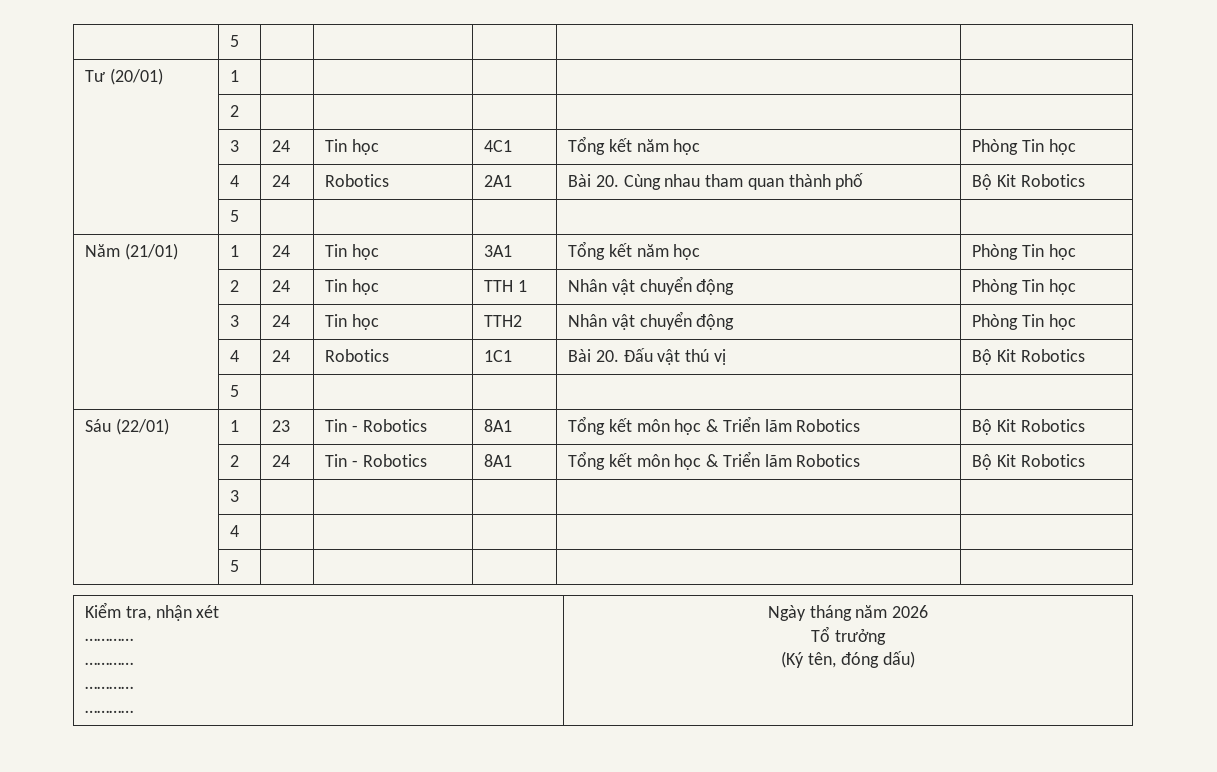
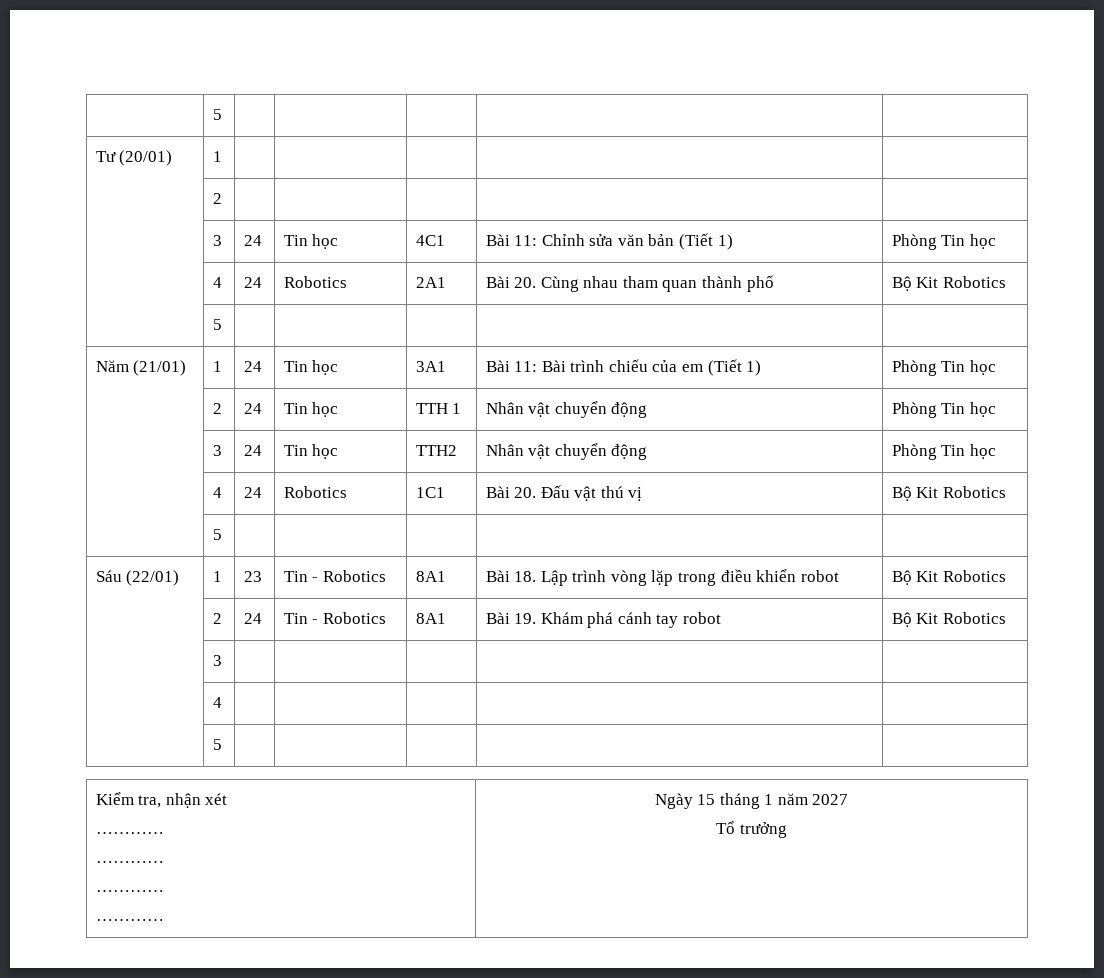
[568,136,701,155] Tổng kết năm học -> [485,233,733,250] Bài 11: Chỉnh sửa văn bản (Tiết 1)
[568,241,701,260] Tổng kết năm học -> [485,359,762,376] Bài 11: Bài trình chiếu của em (Tiết 1)
[568,416,861,435] Tổng kết môn học & Triển lãm Robotics -> [485,569,839,586] Bài 18. Lập trình vòng lặp trong điều khiển robot
[568,451,861,470] Tổng kết môn học & Triển lãm Robotics -> [485,612,722,628] Bài 19. Khám phá cánh tay robot
[809,605,929,621] [811,626,886,645] [781,651,915,668] tháng năm 2026 // Tổ trưởng // (Ký tên, đóng dấu) -> [697,793,849,809] [716,821,787,838] 15 tháng 1 năm 2027 // Tổ trưởng

